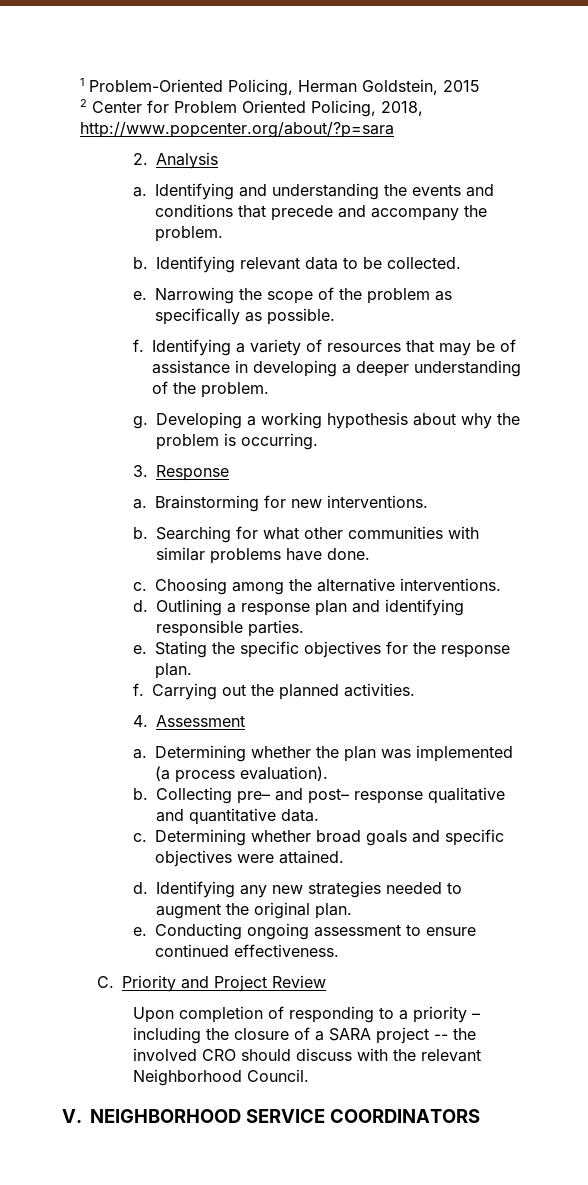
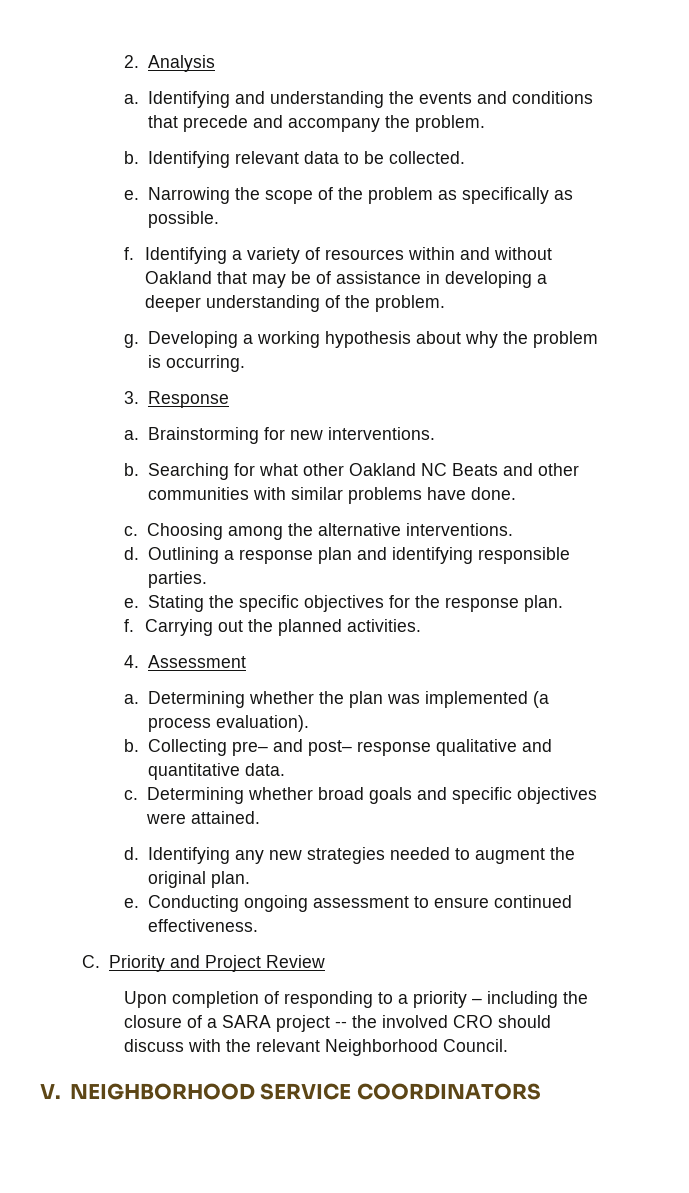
[79,78,480,96] [79,99,423,117] [79,122,394,138] 1 Problem-Oriented Policing, Herman Goldstein, 2015 // 2 Center for Problem Oriented Policing, 2018, http://www.popcenter.org/about/?p=sara // -> (123, 61) none
(401, 347) none -> [407,247,552,260] [144,271,212,284] within and without Oakland
(343, 533) none -> [348,463,579,476] Oakland NC Beats and other

